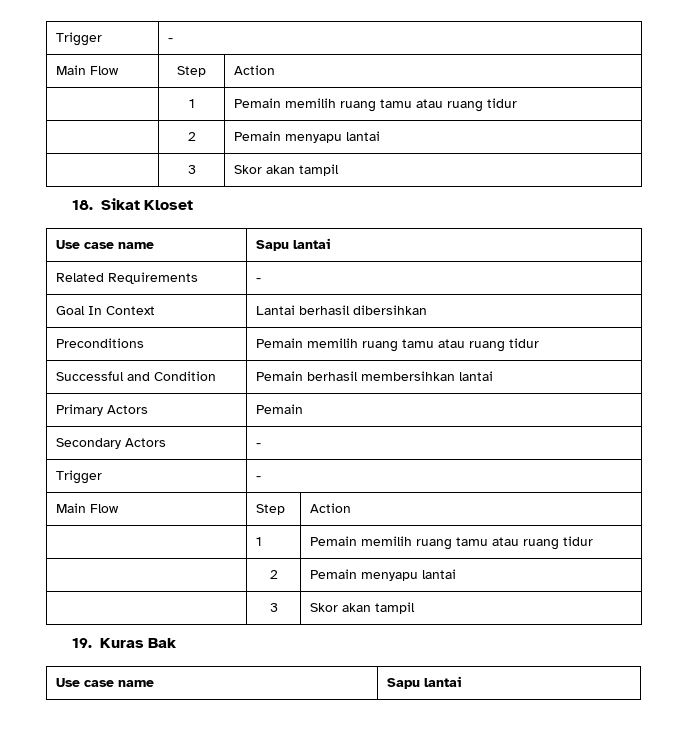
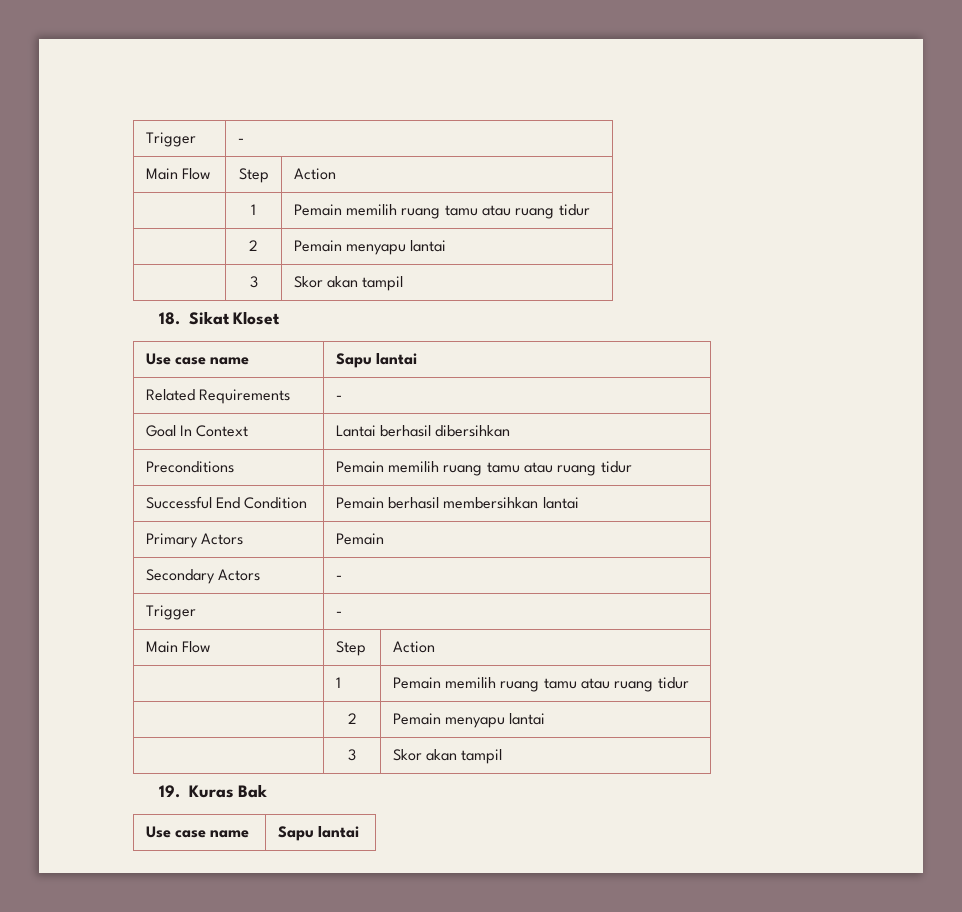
[126,372,150,381] and -> [216,497,241,509] End

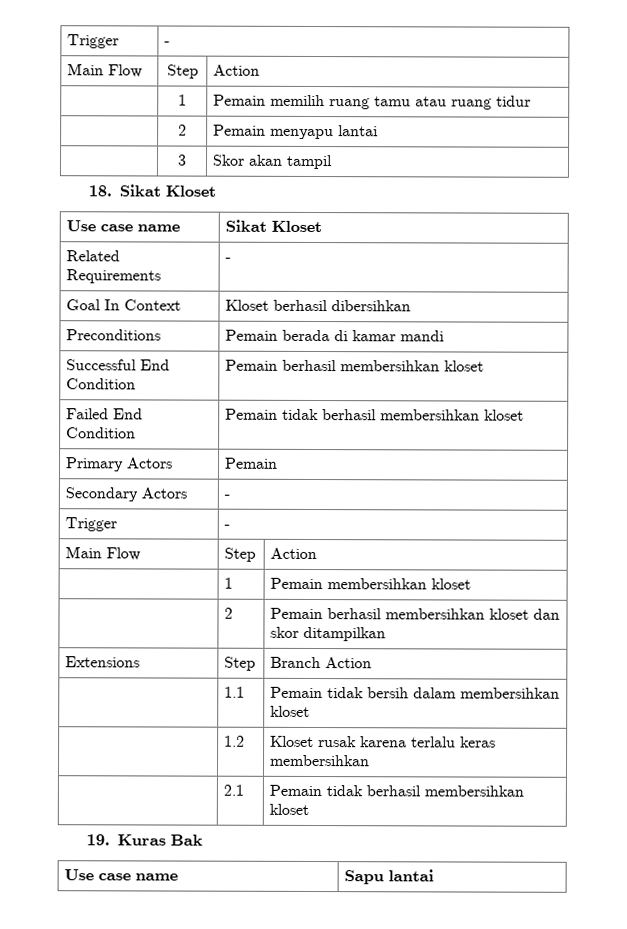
[335,353,418,368] Sapu lantai -> [224,219,322,233] Sikat Kloset
[335,425,376,437] Lantai -> [224,299,269,311] Kloset
[388,461,632,476] memilih ruang tamu atau ruang tidur -> [281,329,444,342] berada di kamar mandi
[542,497,579,509] lantai -> [443,360,484,372] [65,408,143,420] [65,427,136,439] [224,408,524,421] kloset // Failed End Condition | Pemain tidak berhasil membersihkan kloset
[445,677,689,692] [347,713,357,724] [392,713,546,728] [348,749,356,761] [392,749,503,764] memilih ruang tamu atau ruang tidur // | 2 | Pemain menyapu lantai // | 3 | Skor akan tampil -> [326,578,471,590] [223,607,233,619] [269,607,560,620] [269,626,386,642] [64,656,140,668] [223,656,256,671] [269,656,372,669] [223,686,245,698] [269,686,560,699] [269,705,310,717] [223,735,245,747] [269,735,496,748] [269,754,370,767] [222,784,244,796] [268,784,524,797] [268,803,309,815] membersihkan kloset // | 2 | Pemain berhasil membersihkan kloset dan skor ditampilkan // Extensions | Step | Branch Action // | 1.1 | Pemain tidak bersih dalam membersihkan kloset // | 1.2 | Kloset rusak karena terlalu keras membersihkan // | 2.1 | Pemain tidak berhasil membersihkan kloset

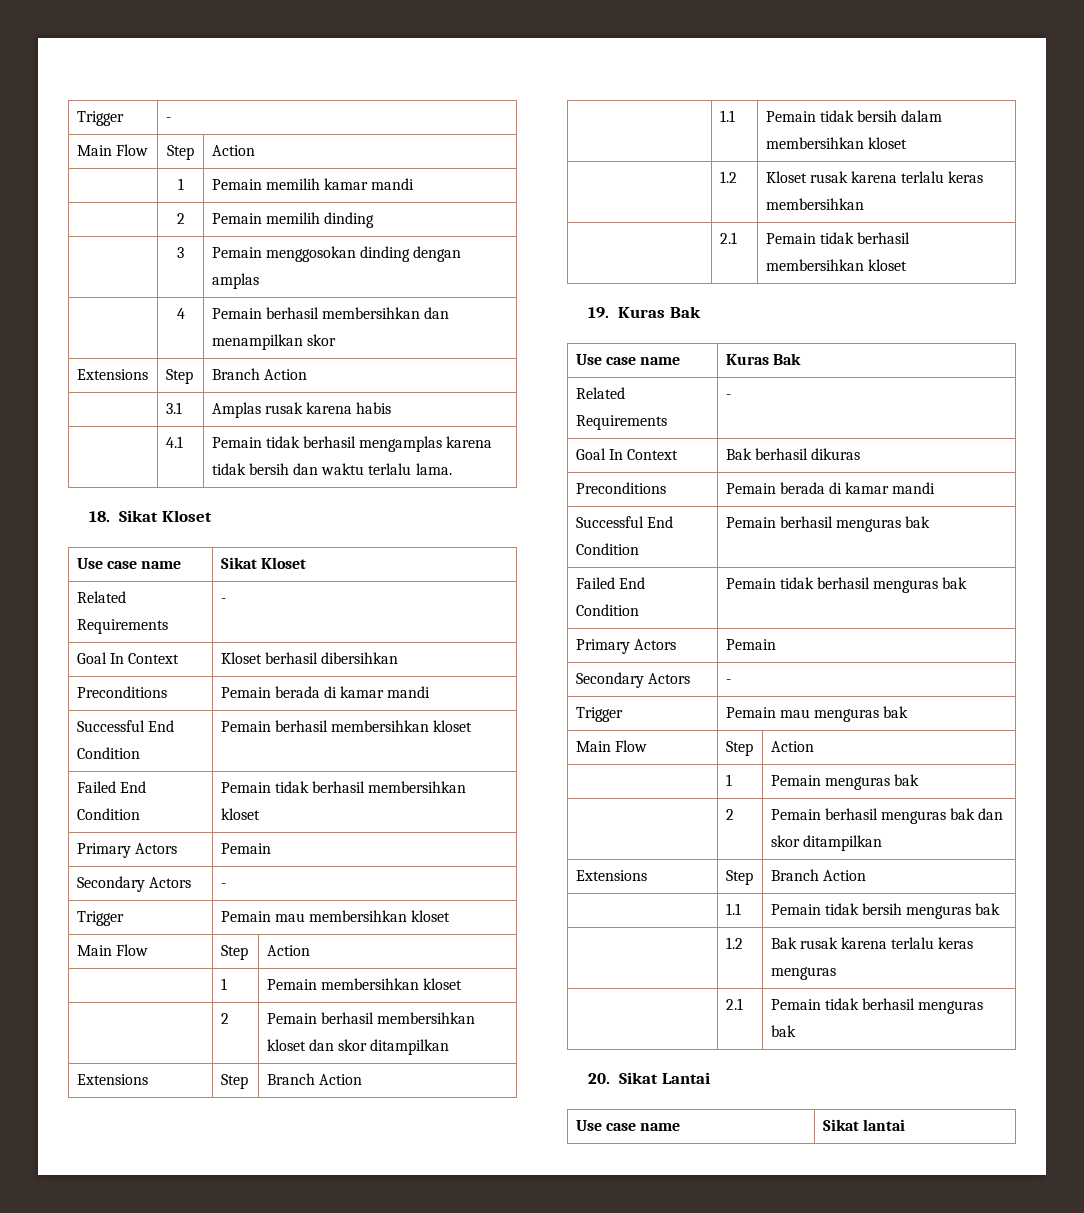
[328,95,531,110] [178,124,187,136] [212,124,378,140] ruang tamu atau ruang tidur // | 2 | Pemain menyapu lantai -> [324,178,415,190] [176,213,185,224] [211,212,375,228] kamar mandi // | 2 | Pemain memilih dinding
[211,154,333,170] Skor akan tampil -> [211,246,462,262] [211,273,259,289] [176,308,185,319] [211,307,450,319] [211,334,336,350] [76,369,148,380] [165,369,193,384] [211,368,307,380] [165,402,182,414] [211,402,392,418] [165,436,183,448] [211,436,493,452] [211,463,452,475] Pemain menggosokan dinding dengan amplas // | 4 | Pemain berhasil membersihkan dan menampilkan skor // Extensions | Step | Branch Action // | 3.1 | Amplas rusak karena habis // | 4.1 | Pemain tidak berhasil mengamplas karena tidak bersih dan waktu terlalu lama.
[223,524,230,529] - -> [220,910,451,922] Pemain mau membersihkan kloset
[343,870,384,885] Sapu -> [725,353,801,365] [575,387,625,399] [575,415,667,430] [725,394,731,399] [575,448,679,460] [725,448,861,460] [575,482,666,494] [725,482,936,494] [575,516,673,528] [575,543,639,555] [725,516,931,532] [575,577,645,589] [575,604,639,616] [725,577,968,593] [575,639,676,654] [725,639,776,650] [575,672,690,688] [725,679,731,684] [575,707,623,722] [725,706,909,722] [575,740,647,752] [725,741,753,756] [770,741,814,752] [725,774,732,786] [770,774,920,790] [725,809,734,820] [770,808,1004,824] [770,835,882,851] [575,870,647,881] [725,870,753,885] [770,869,866,881] [725,903,741,915] [770,903,1001,919] [725,937,743,949] [770,937,974,949] [770,967,836,980] [725,998,743,1010] [770,998,984,1014] [770,1025,796,1037] [588,1072,710,1084] [575,1120,681,1131] [822,1119,859,1131] Kuras Bak // Related Requirements | - // Goal In Context | Bak berhasil dikuras // Preconditions | Pemain berada di kamar mandi // Successful End Condition | Pemain berhasil menguras bak // Failed End Condition | Pemain tidak berhasil menguras bak // Primary Actors | Pemain // Secondary Actors | - // Trigger | Pemain mau menguras bak // Main Flow | Step | Action // | 1 | Pemain menguras bak // | 2 | Pemain berhasil menguras bak dan skor ditampilkan // Extensions | Step | Branch Action // | 1.1 | Pemain tidak bersih menguras bak // | 1.2 | Bak rusak karena terlalu keras menguras // | 2.1 | Pemain tidak berhasil menguras bak // 20. Sikat Lantai // Use case name | Sikat

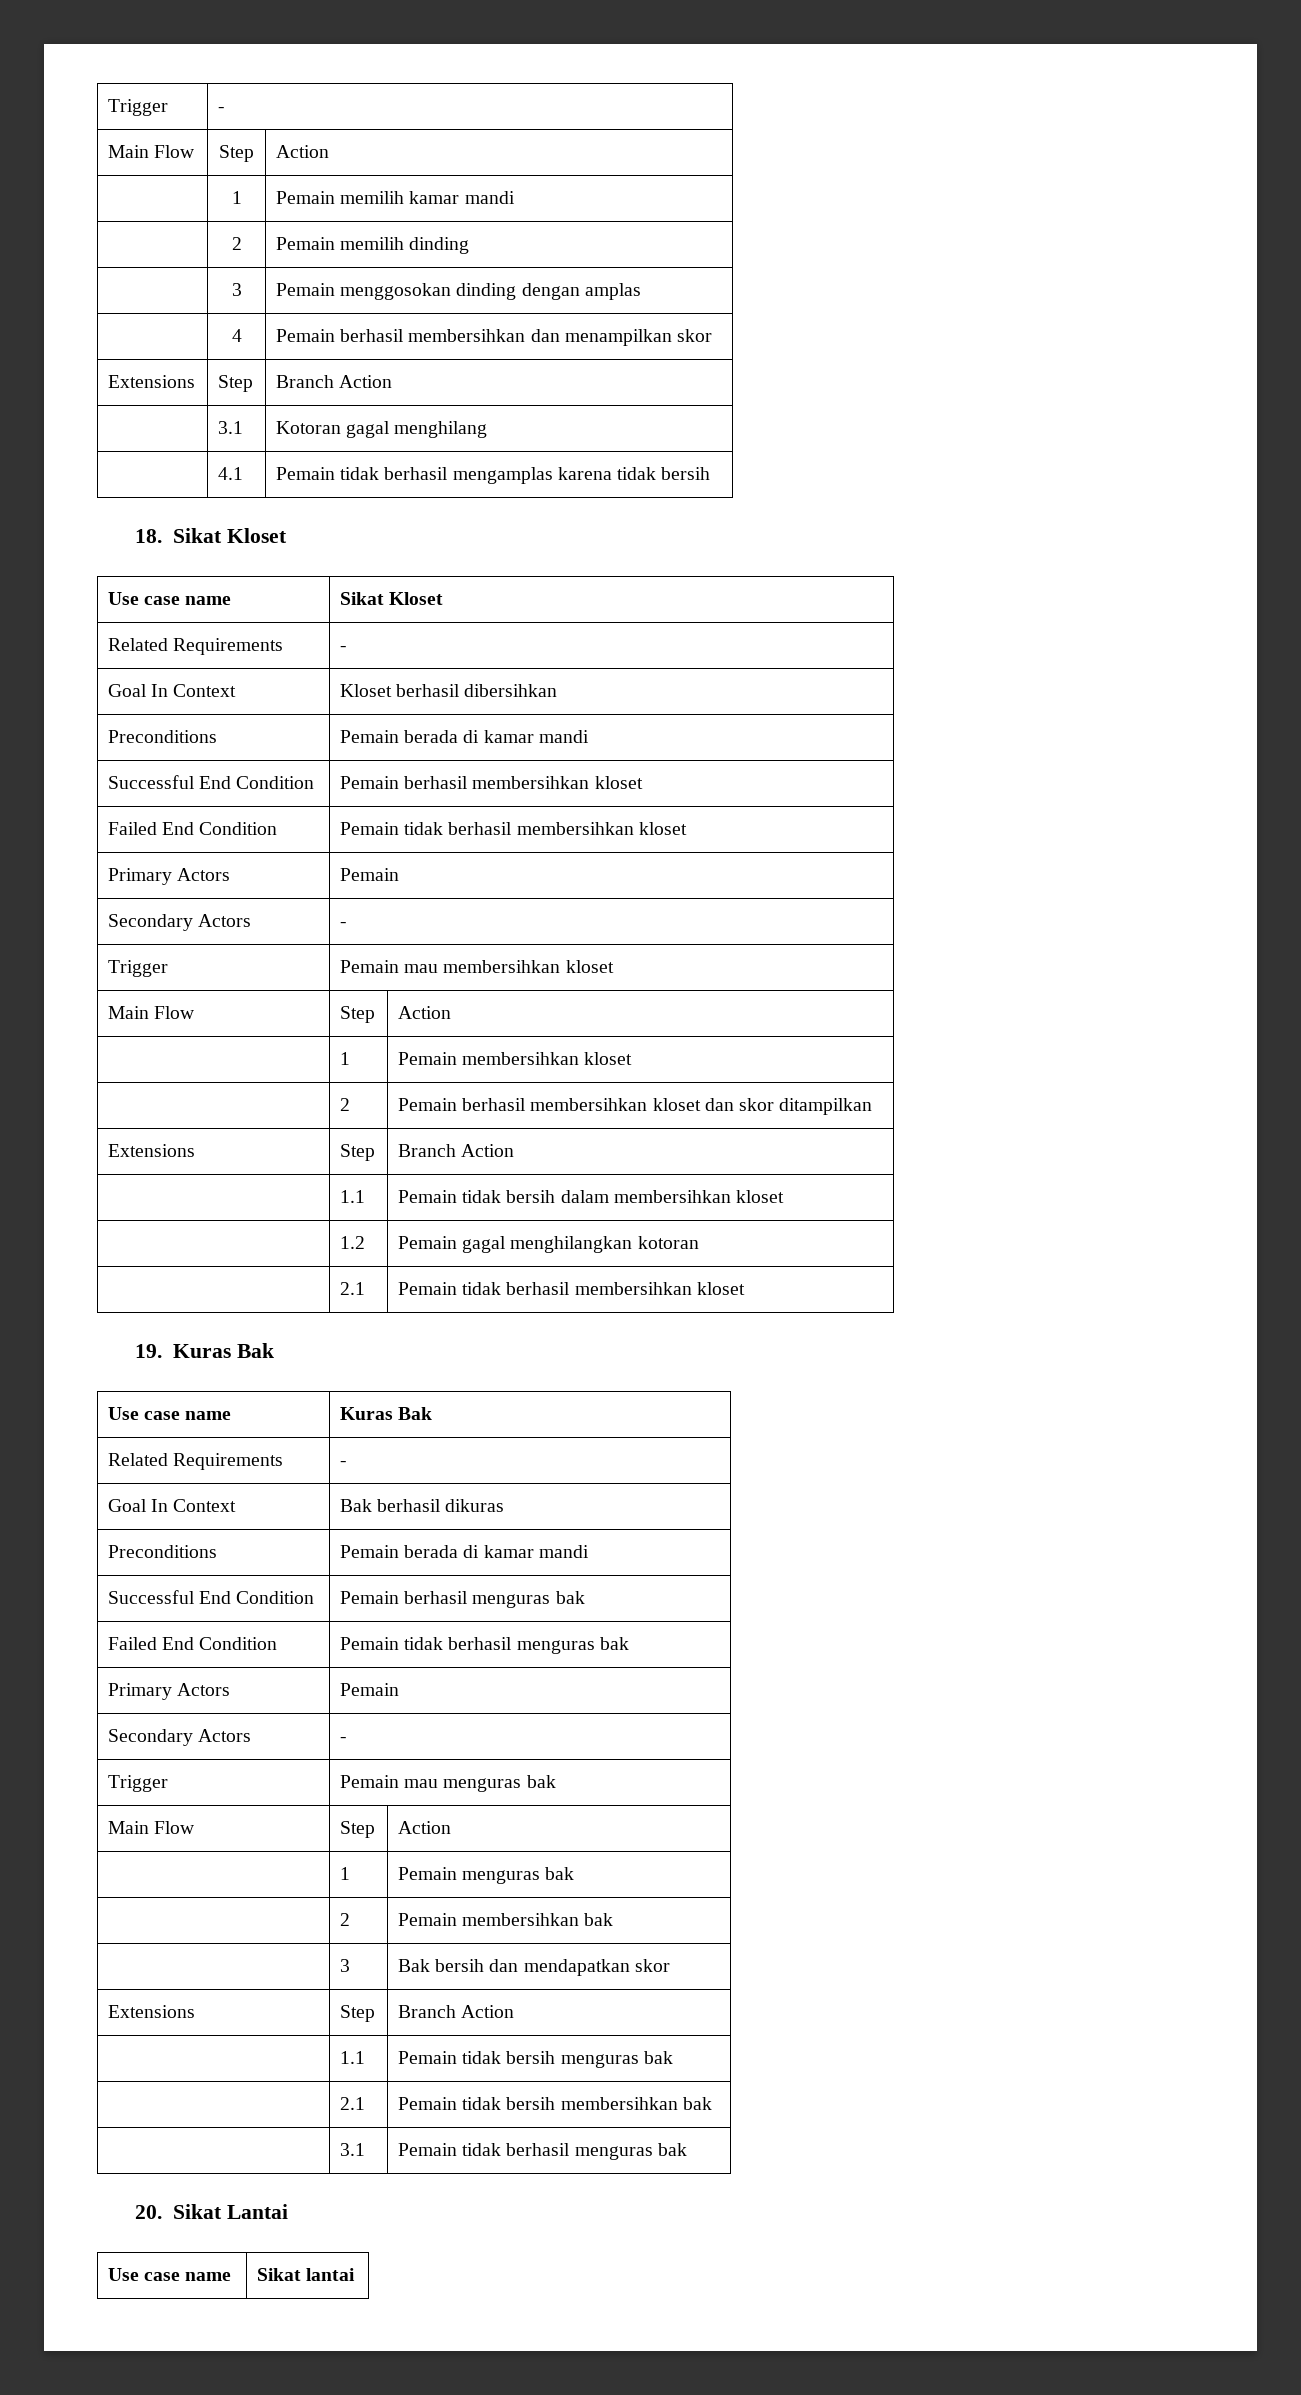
[211,402,392,418] Amplas rusak karena habis -> [275,421,488,438] Kotoran gagal menghilang
[293,463,452,475] dan waktu terlalu lama. -> (711, 473) none
[765,171,984,183] [765,198,864,210] Kloset rusak karena terlalu keras membersihkan -> [397,1236,699,1253] Pemain gagal menghilangkan kotoran
[824,808,1004,824] [770,835,882,851] berhasil menguras bak dan skor ditampilkan -> [462,1913,614,1926] [339,1959,350,1972] [397,1959,670,1976] membersihkan bak // | 3 | Bak bersih dan mendapatkan skor
[725,937,743,949] [770,937,974,949] [770,967,836,980] [725,998,743,1010] 1.2 | Bak rusak karena terlalu keras menguras // | 2.1 -> [339,2097,365,2110] [397,2097,712,2110] [339,2143,365,2156] 2.1 | Pemain tidak bersih membersihkan bak // | 3.1

